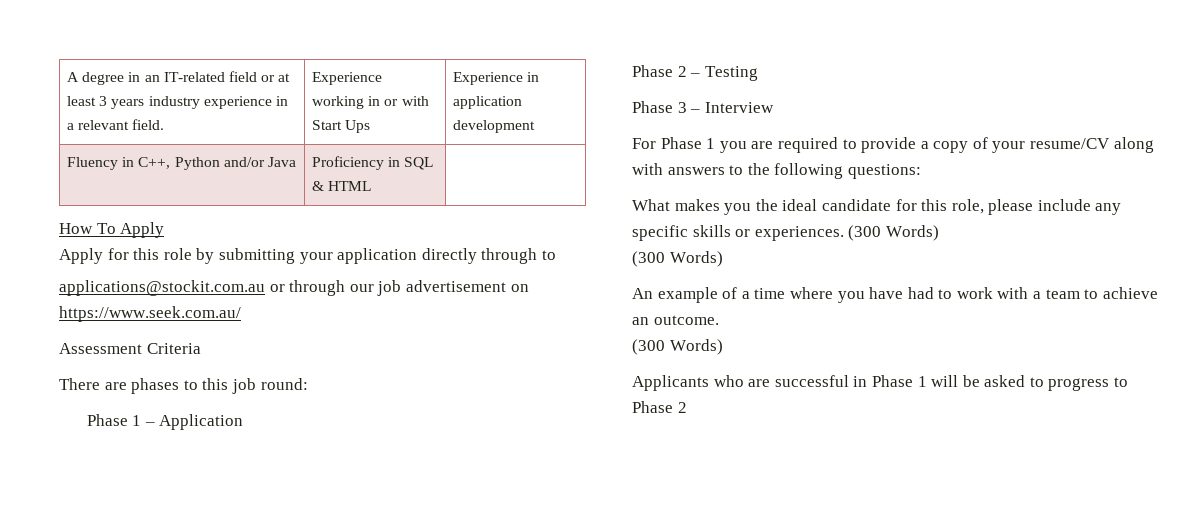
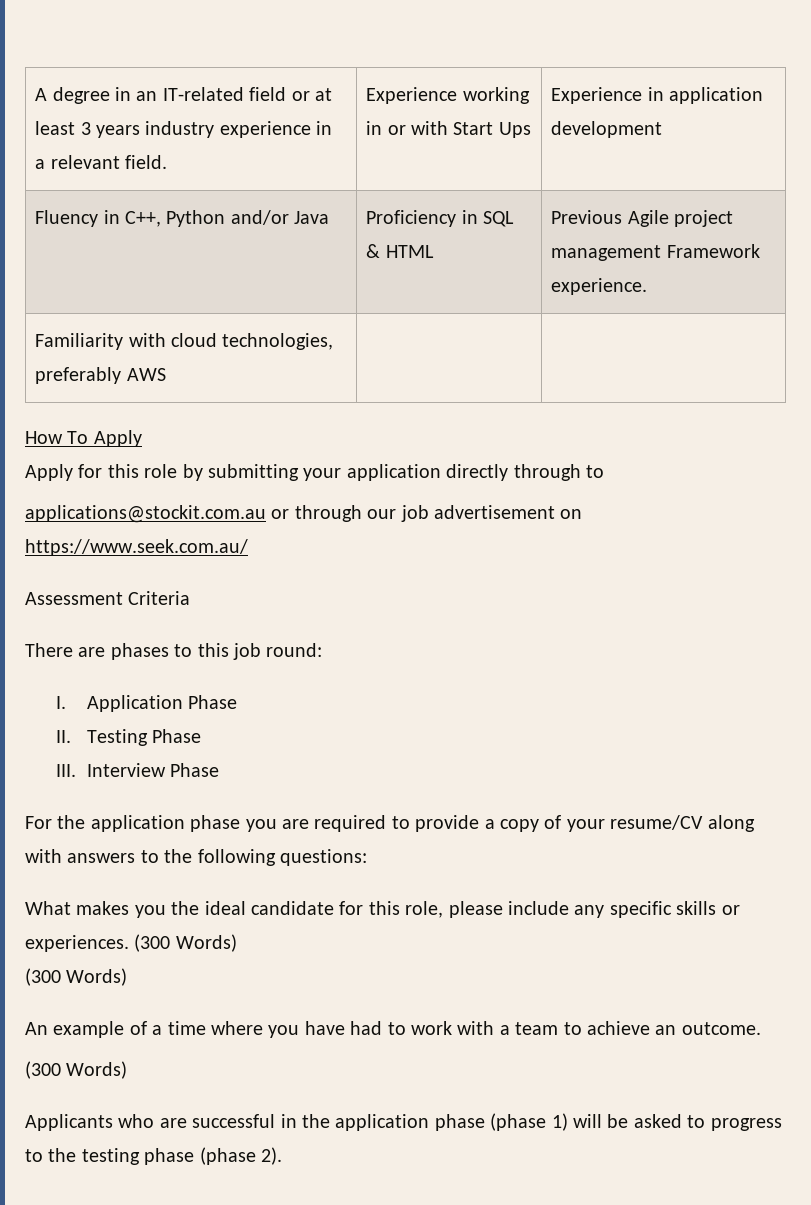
(372, 186) none -> [551,210,734,227] [551,244,760,261] [551,278,648,295] [35,333,334,350] [35,367,166,384] | Previous Agile project management Framework experience. // Familiarity with cloud technologies, preferably AWS |
[86,414,244,430] [632,65,758,81] [632,101,774,113] [632,137,716,149] Phase 1 – Application // Phase 2 – Testing // Phase 3 – Interview // For Phase 1 -> [56,695,238,712] [56,729,202,746] [56,763,220,777] [25,815,241,832] I. Application Phase // II. Testing Phase // III. Interview Phase // For the application phase
[871,375,927,387] Phase 1 -> [302,1113,568,1131] the application phase (phase 1)
[632,401,687,413] Phase 2 -> [48,1147,282,1165] the testing phase (phase 2).

